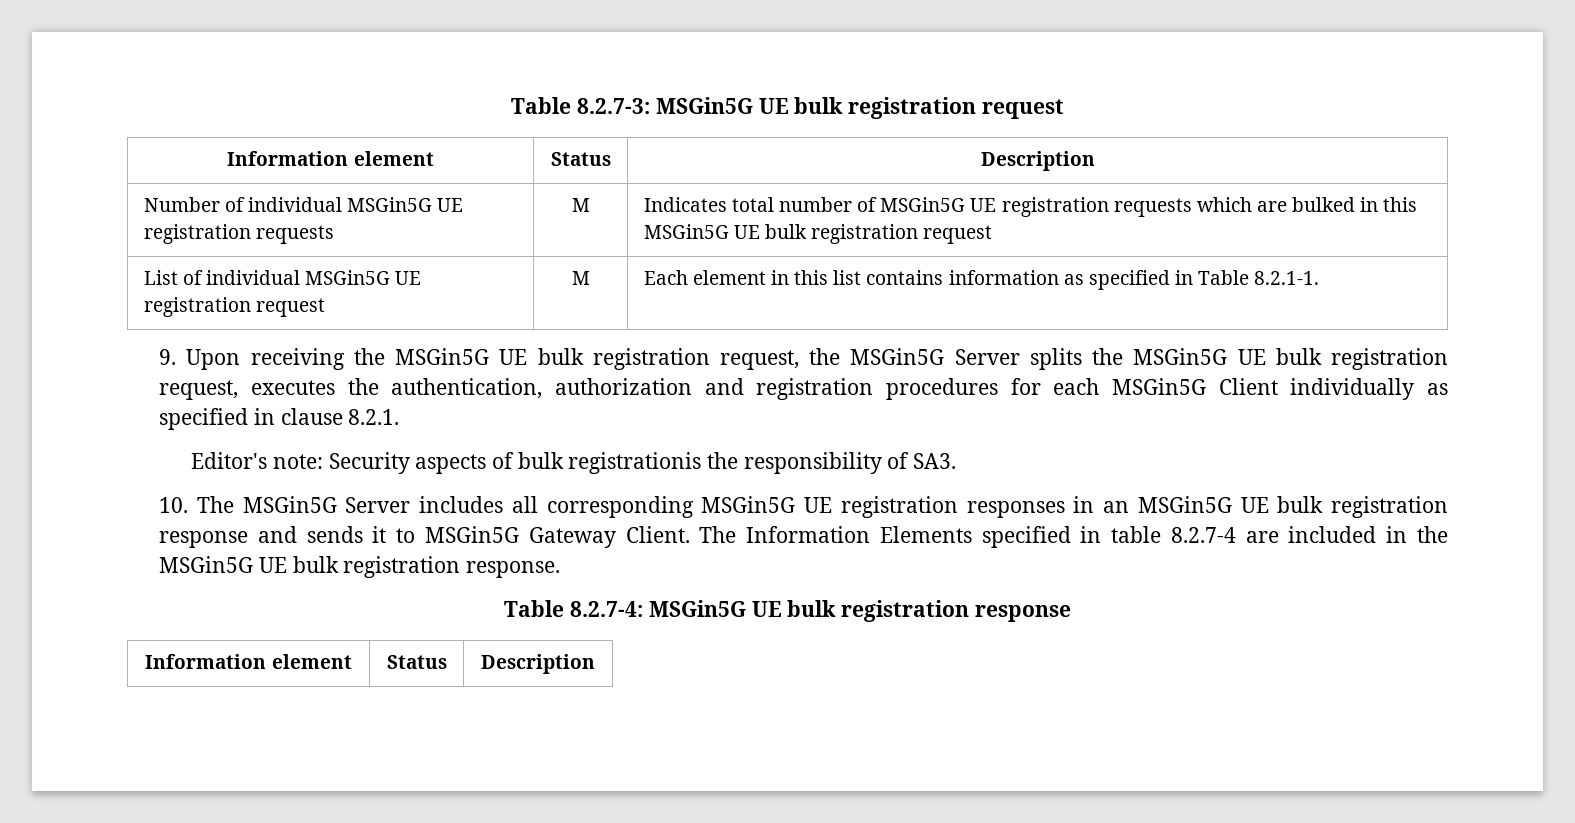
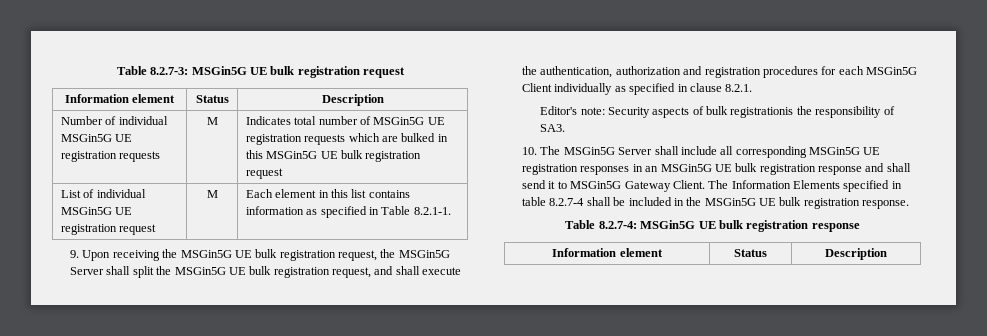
[1029,348,1448,370] [159,380,335,400] splits the MSGin5G UE bulk registration request, executes -> [106,266,462,278] shall split the MSGin5G UE bulk registration request, and shall execute
[419,496,504,513] includes -> [654,146,717,155] shall include
[306,526,363,543] sends -> [886,163,911,172] [522,180,547,189] shall send
[1245,531,1279,543] are -> [586,197,626,206] shall be

